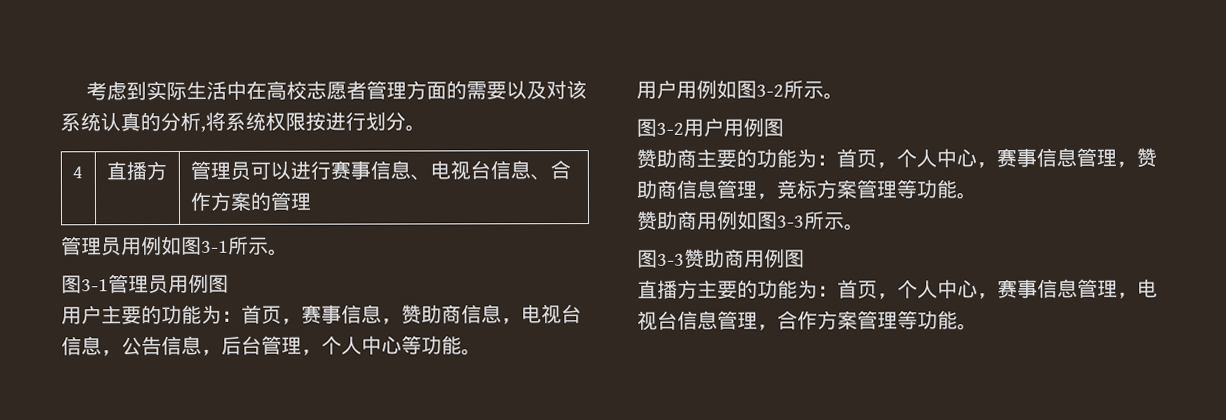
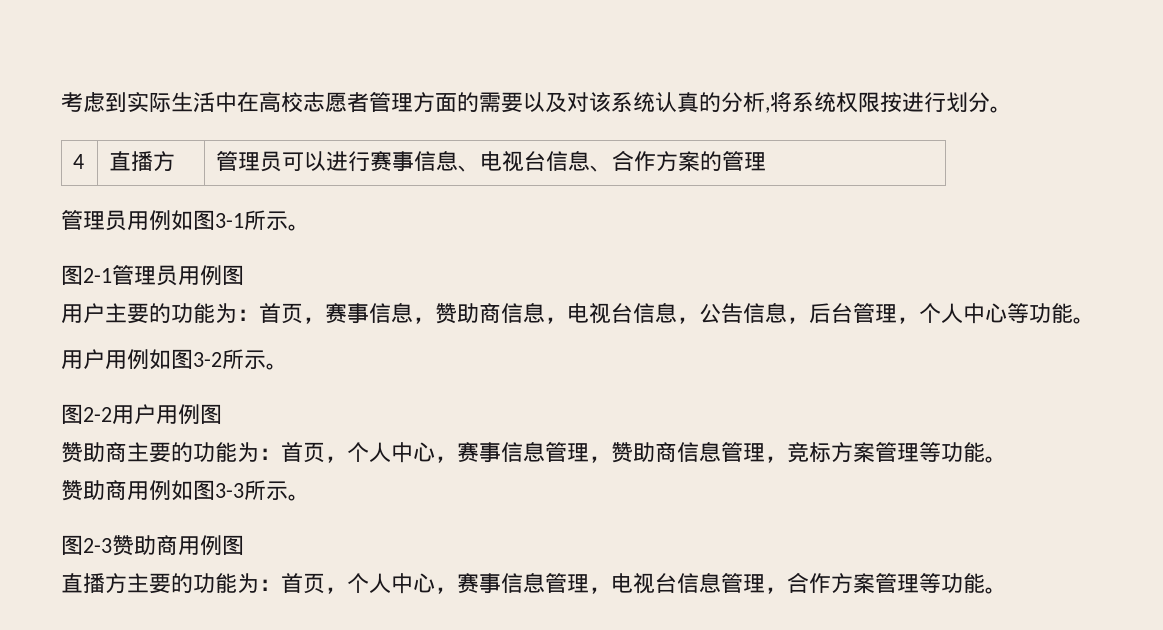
[81,279,109,292] 3-1 -> [83,268,112,283] 2-1
[656,122,684,135] 3-2 -> [83,407,112,422] 2-2
[657,253,685,266] 3-3 -> [83,538,112,553] 2-3

